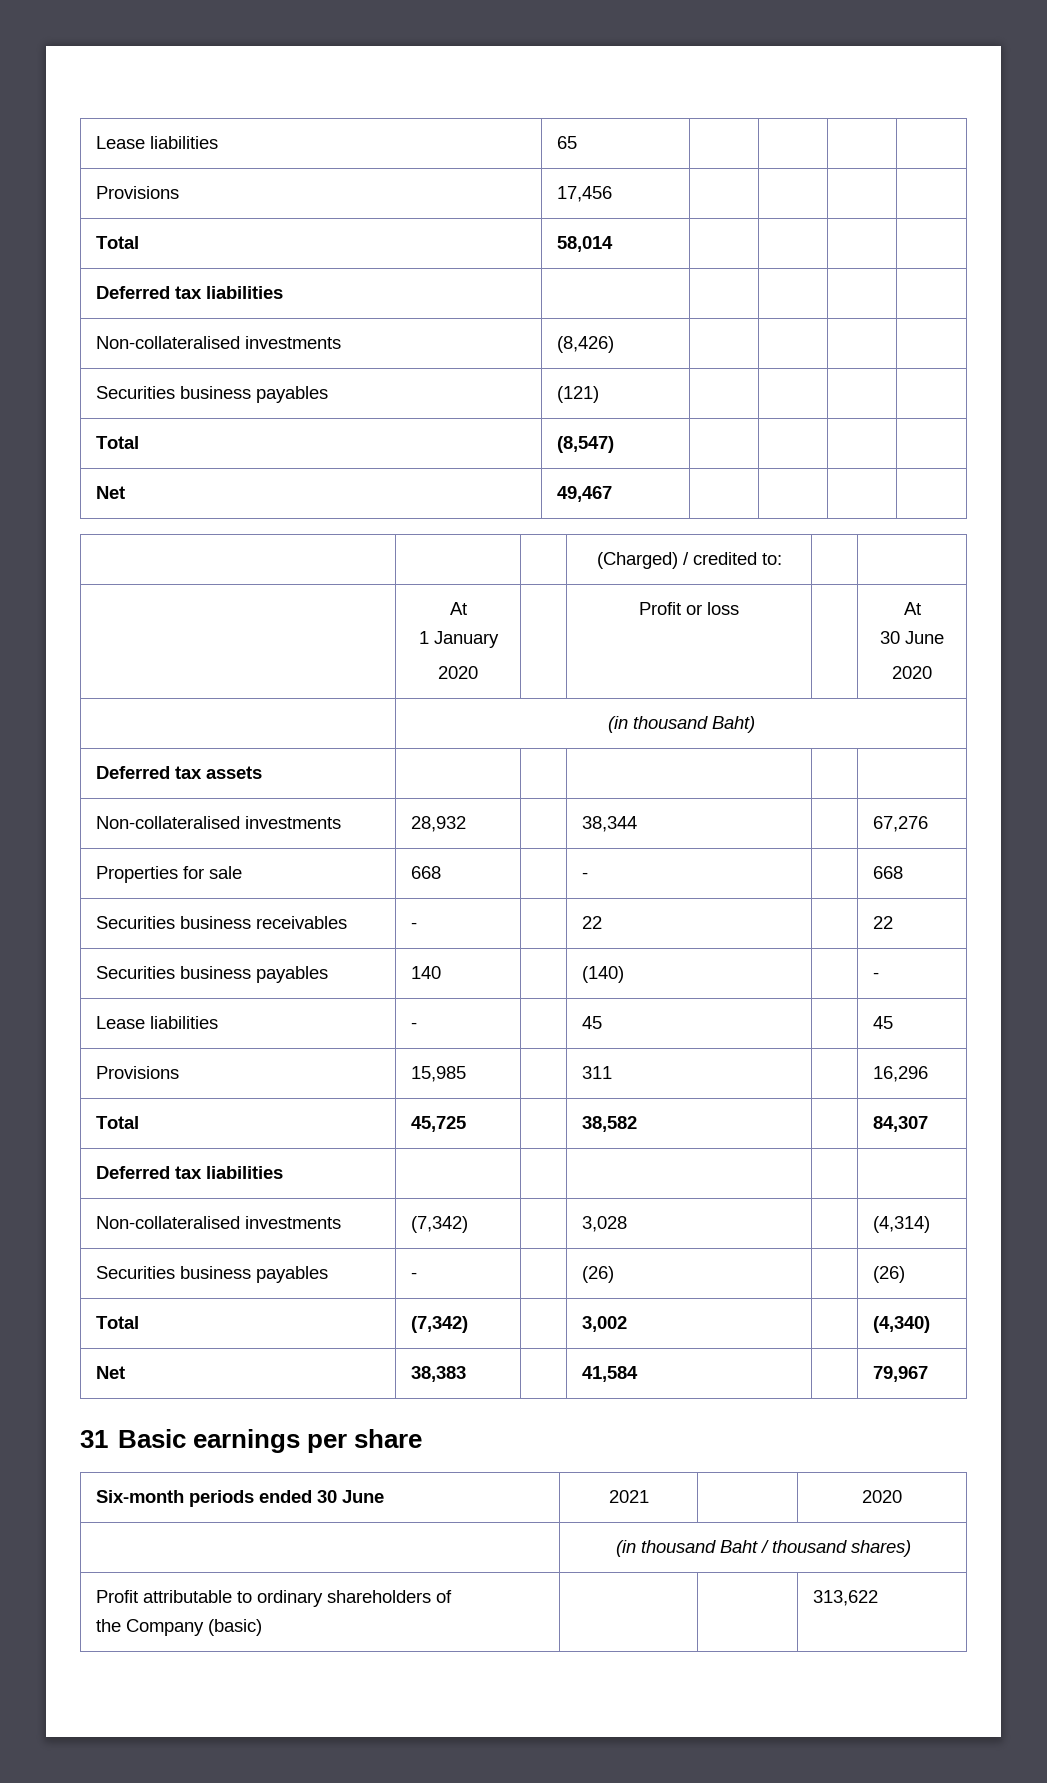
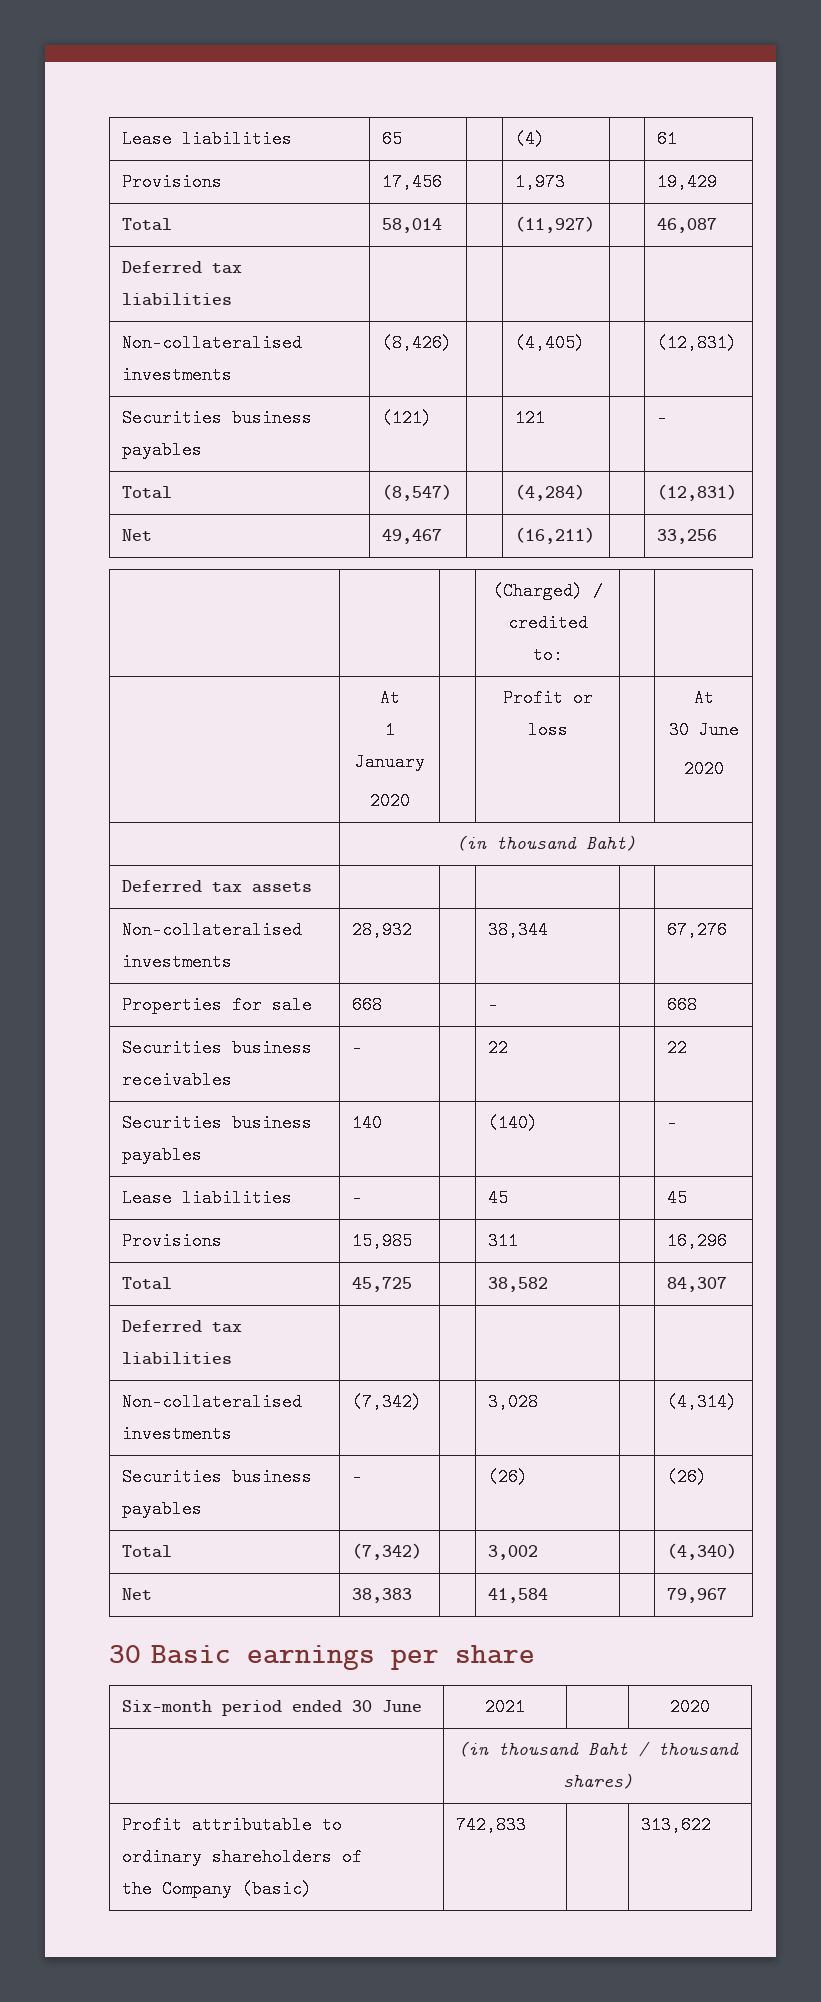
(577, 142) | | -> [515,130,546,148] [657,130,678,148] (4) | | 61
(612, 194) | | -> [515,173,566,191] [657,173,718,191] 1,973 | | 19,429
(613, 244) | | -> [515,216,596,233] [657,218,718,233] (11,927) | | 46,087
(614, 344) | | -> [515,334,586,352] [657,334,738,352] (4,405) | | (12,831)
(599, 394) | | -> [515,409,546,427] [657,409,668,427] 121 | | -
(614, 444) | | -> [515,484,586,501] [657,484,738,501] (4,284) | | (12,831)
(612, 494) | | -> [515,527,596,544] [657,529,718,544] (16,211) | | 33,256
[80,1430,108,1448] 31 -> [109,1645,141,1663] 30
[188,1490,254,1507] periods -> [222,1700,283,1716] period
(262, 1627) none -> [456,1816,527,1834] 742,833

